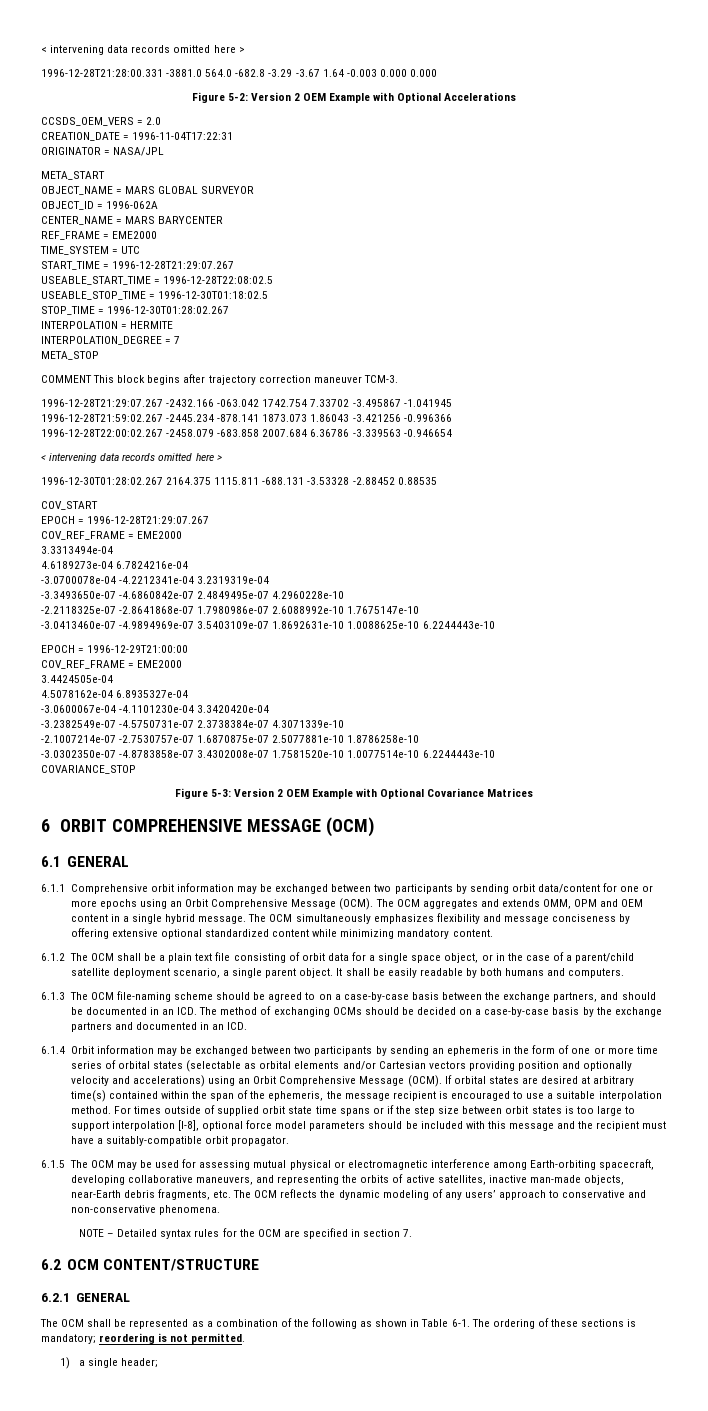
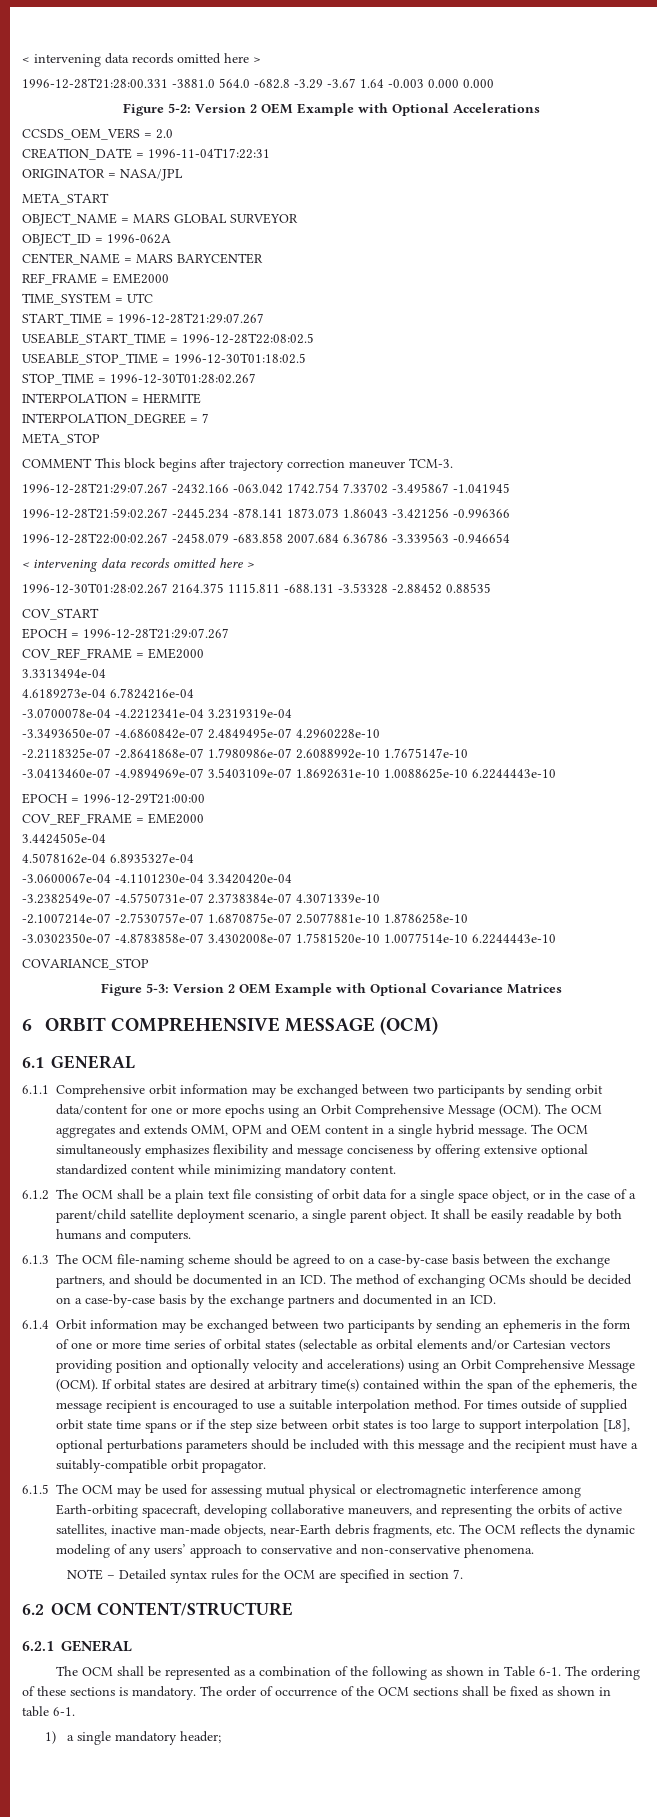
[177,1120,307,1131] [I-8], optional force model -> [603,1419,630,1432] [56,1439,182,1453] [L8], optional perturbations
[41,1333,246,1344] mandatory; reordering is not permitted. -> [132,1686,611,1700] [22,1706,75,1717] mandatory. The order of occurrence of the OCM sections shall be fixed as shown in table 6-1.
(119, 1363) none -> [115,1731,178,1745] mandatory

